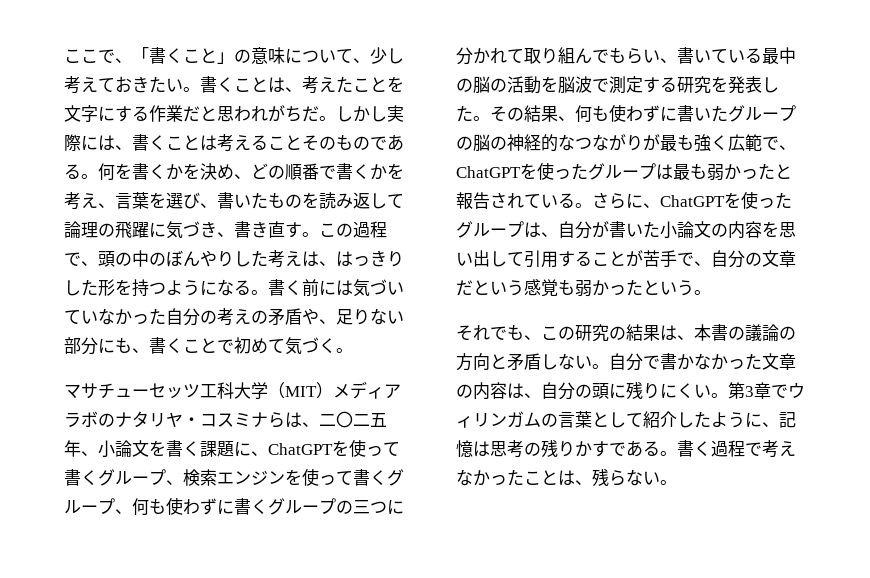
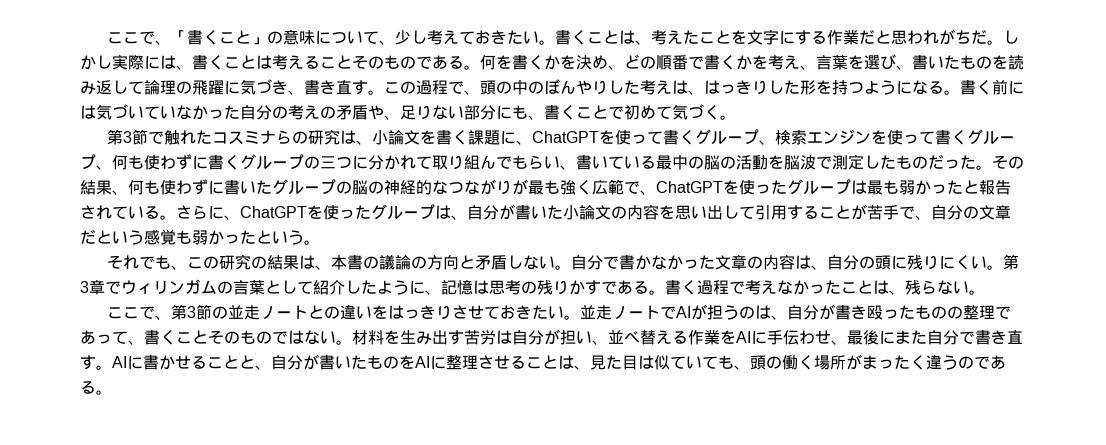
[64,381,401,399] [64,411,387,428] [64,440,81,457] マサチューセッツ工科大学（MIT）メディアラボのナタリヤ・コスミナらは、二〇二五年 -> [106,129,356,145] 第3節で触れたコスミナらの研究は
[643,76,779,94] する研究を発表し -> [864,155,960,169] したものだっ
(677, 482) none -> [106,304,1011,320] [80,329,1023,345] [80,354,1006,370] [80,381,112,395] // ここで、第3節の並走ノートとの違いをはっきりさせておきたい。並走ノートでAIが担うのは、自分が書き殴ったものの整理であって、書くことそのものではない。材料を生み出す苦労は自分が担い、並べ替える作業をAIに手伝わせ、最後にまた自分で書き直す。AIに書かせることと、自分が書いたものをAIに整理させることは、見た目は似ていても、頭の働く場所がまったく違うのである。

